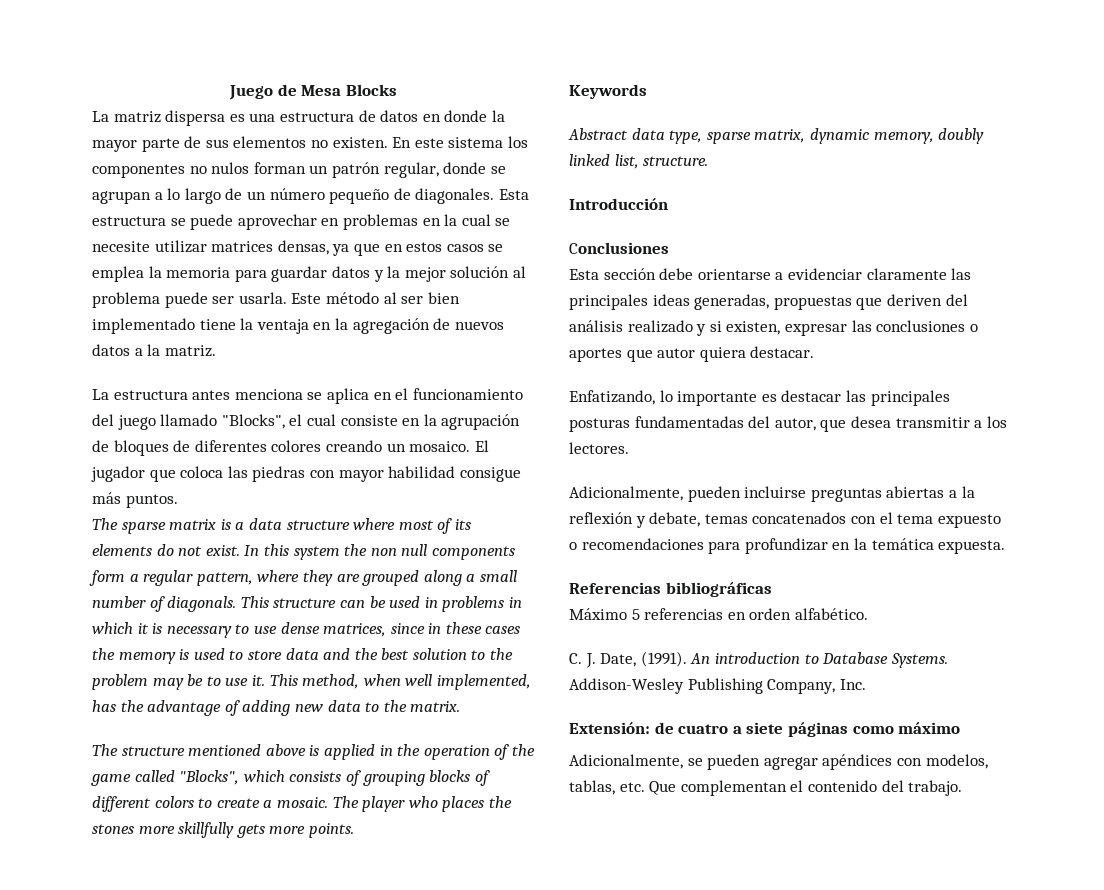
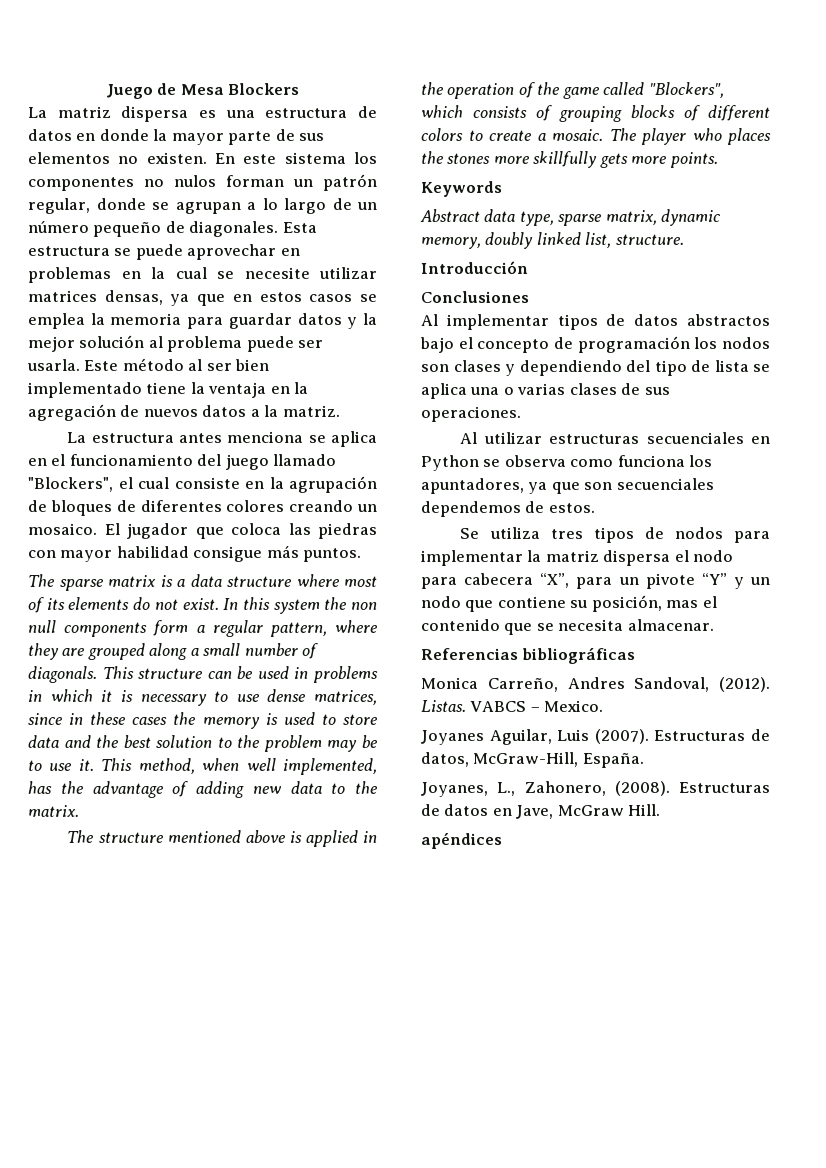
[345,84,397,96] Blocks -> [228,83,300,95] Blockers
[221,414,285,429] "Blocks", -> [28,477,113,492] "Blockers",
[179,770,240,785] "Blocks", -> [648,82,724,98] "Blockers",
[569,268,972,280] [569,294,968,310] [569,320,978,336] [569,346,815,362] [569,390,950,406] [569,416,1007,432] [569,442,629,454] [569,486,975,502] [569,512,1001,528] [569,538,1006,554] [569,582,772,597] [569,608,868,620] [569,651,948,668] [569,678,866,694] [569,722,961,737] [569,754,988,770] [569,780,963,796] Esta sección debe orientarse a evidenciar claramente las principales ideas generadas, propuestas que deriven del análisis realizado y si existen, expresar las conclusiones o aportes que autor quiera destacar. // Enfatizando, lo importante es destacar las principales posturas fundamentadas del autor, que desea transmitir a los lectores. // Adicionalmente, pueden incluirse preguntas abiertas a la reflexión y debate, temas concatenados con el tema expuesto o recomendaciones para profundizar en la temática expuesta. // Referencias bibliográficas // Máximo 5 referencias en orden alfabético. // C. J. Date, (1991). An introduction to Database Systems. Addison-Wesley Publishing Company, Inc. // Extensión: de cuatro a siete páginas como máximo // Adicionalmente, se pueden agregar apéndices con modelos, tablas, etc. Que complementan el contenido del trabajo. -> [421,314,770,330] [420,336,770,353] [421,360,770,376] [421,383,670,399] [421,406,521,422] [460,432,770,444] [421,455,713,471] [421,478,714,494] [421,501,595,517] [460,527,770,543] [421,550,734,566] [421,573,770,589] [421,595,717,612] [421,619,714,635] [421,647,636,664] [421,677,770,692] [421,700,604,712] [421,729,770,745] [421,752,644,768] [421,781,770,797] [421,804,661,819] [421,832,502,849] Al implementar tipos de datos abstractos bajo el concepto de programación los nodos son clases y dependiendo del tipo de lista se aplica una o varias clases de sus operaciones. // Al utilizar estructuras secuenciales en Python se observa como funciona los apuntadores, ya que son secuenciales dependemos de estos. // Se utiliza tres tipos de nodos para implementar la matriz dispersa el nodo para cabecera “X”, para un pivote “Y” y un nodo que contiene su posición, mas el contenido que se necesita almacenar. // Referencias bibliográficas // Monica Carreño, Andres Sandoval, (2012). Listas. VABCS – Mexico. // Joyanes Aguilar, Luis (2007). Estructuras de datos, McGraw-Hill, España. // Joyanes, L., Zahonero, (2008). Estructuras de datos en Jave, McGraw Hill. // apéndices

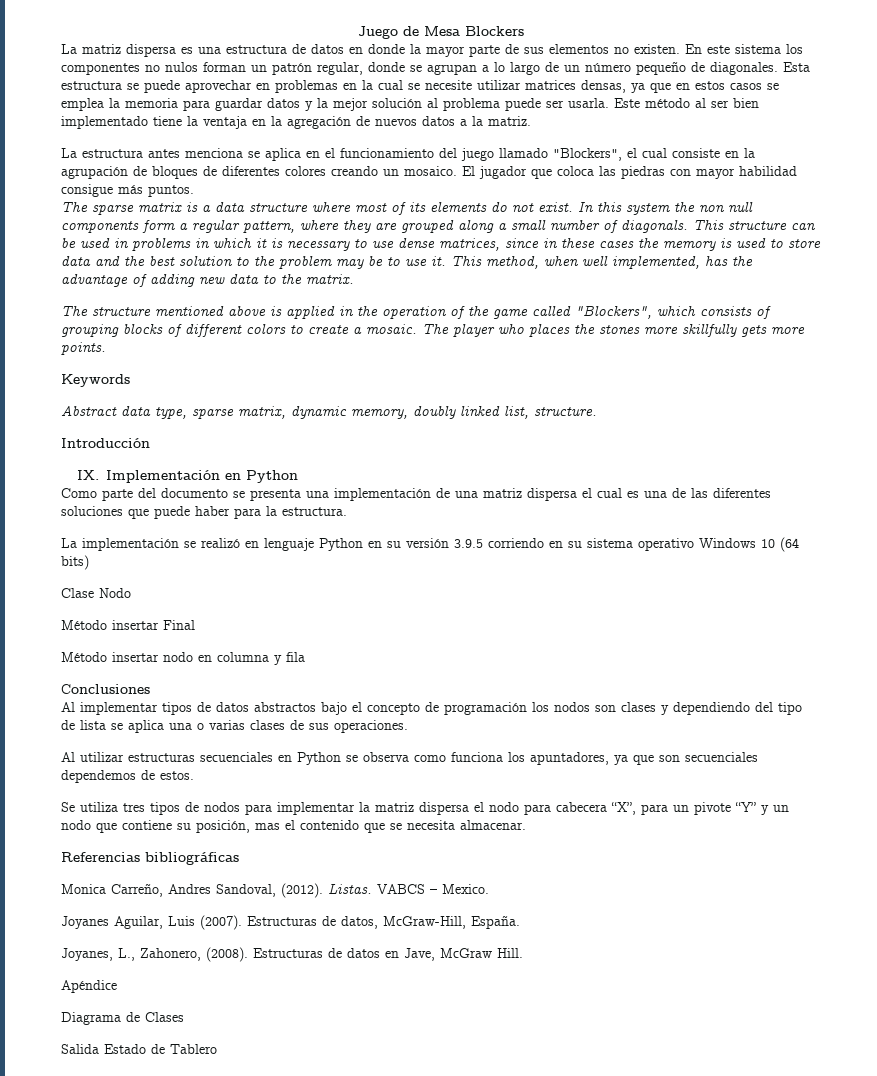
(528, 267) none -> [77,470,299,483] [61,488,771,501] [61,506,347,519] [61,537,799,552] [61,555,89,570] [61,588,131,598] [61,620,195,630] [61,652,305,665] // IX. Implementación en Python // Como parte del documento se presenta una implementación de una matriz dispersa el cual es una de las diferentes soluciones que puede haber para la estructura. // La implementación se realizó en lenguaje Python en su versión 3.9.5 corriendo en su sistema operativo Windows 10 (64 bits) // Clase Nodo // Método insertar Final // Método insertar nodo en columna y fila
[421,832,502,849] apéndices -> [61,980,117,993] [61,1012,184,1025] [61,1044,217,1054] Apéndice // Diagrama de Clases // Salida Estado de Tablero

